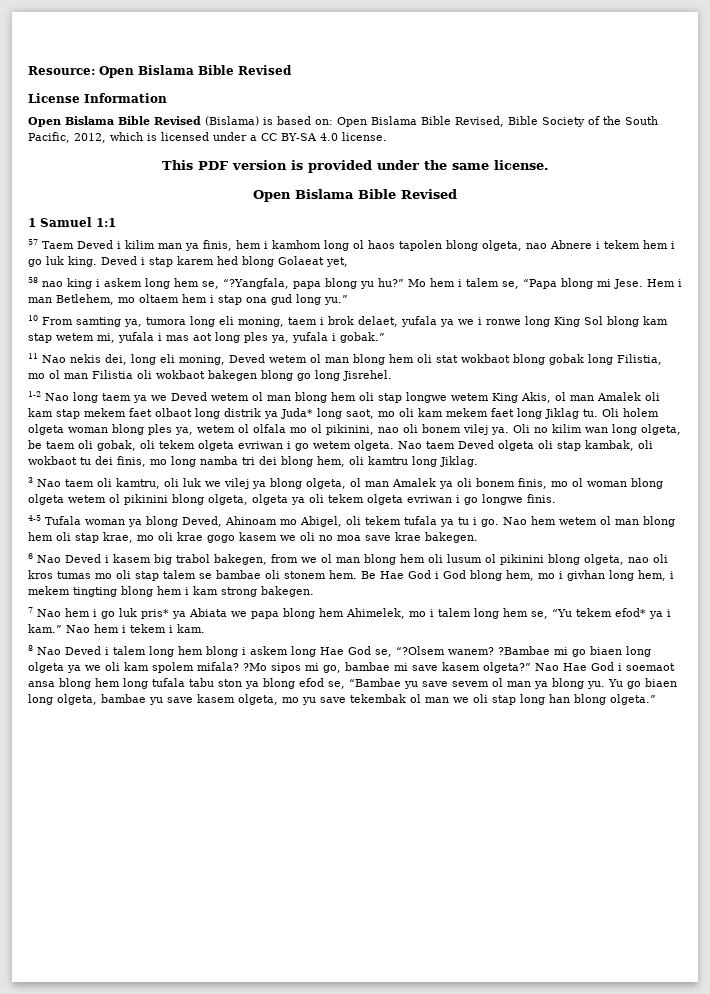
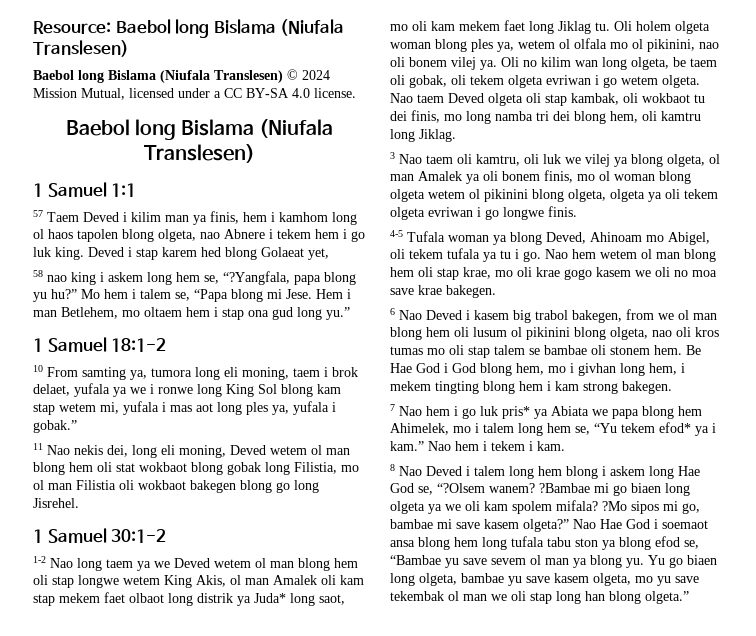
[99,65,292,78] [28,93,167,103] [28,116,658,127] [28,132,157,143] Open Bislama Bible Revised // License Information // Open Bislama Bible Revised (Bislama) is based on: Open Bislama Bible Revised, Bible Society of the South Pacific, 2012, which is -> [115,19,345,38] [33,40,129,57] [33,69,330,83] [33,88,125,100] Baebol long Bislama (Niufala Translesen) // Baebol long Bislama (Niufala Translesen) © 2024 Mission Mutual,
[161,160,549,173] [253,189,457,202] This PDF version is provided under the same license. // Open Bislama Bible Revised -> [65,119,334,140] [144,144,256,163] Baebol long Bislama (Niufala Translesen)
(348, 300) none -> [33,337,167,352] // 1 Samuel 18:1-2
(392, 375) none -> [33,528,167,543] // 1 Samuel 30:1-2

